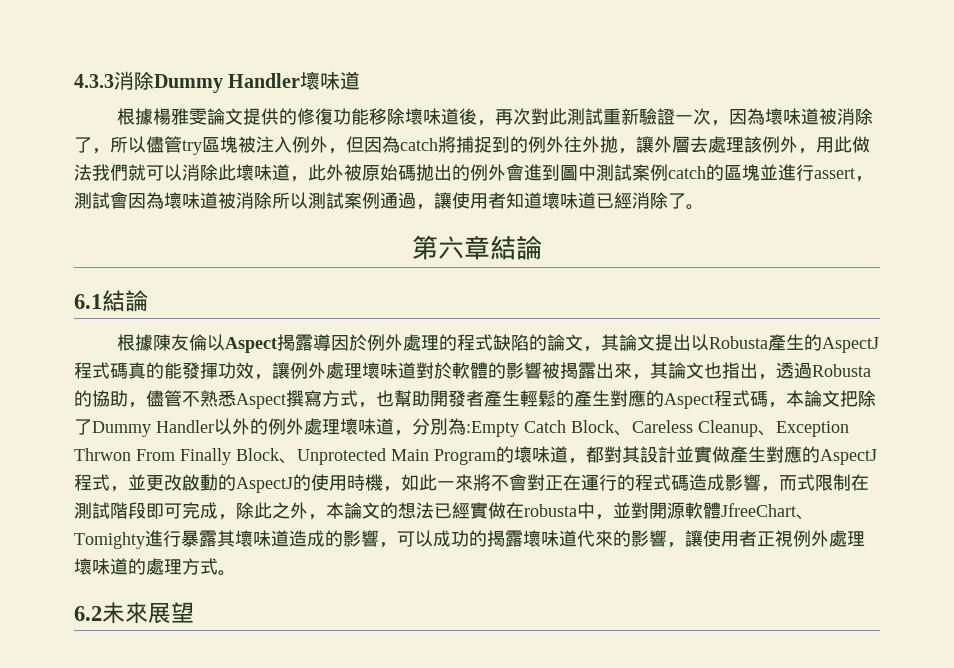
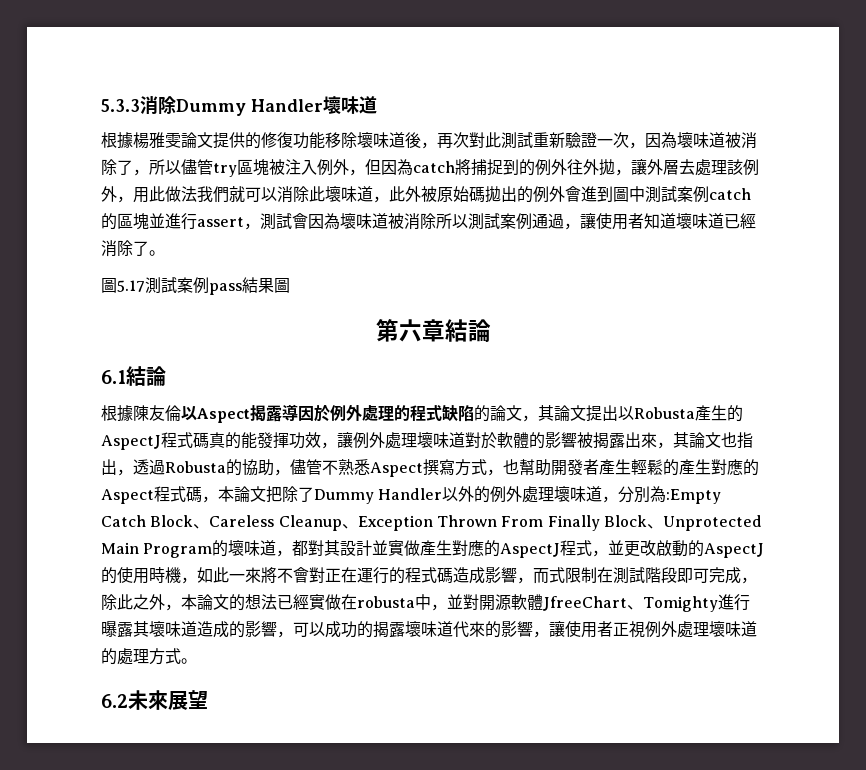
[74,74,114,88] 4.3.3 -> [101,99,140,112] 5.3.3
(704, 207) none -> [101,277,290,295] // 圖5.17測試案例pass結果圖
[74,448,131,461] Thrwon -> [436,515,497,527] Thrown
[181,530,199,547] 暴 -> [101,621,117,637] 曝

